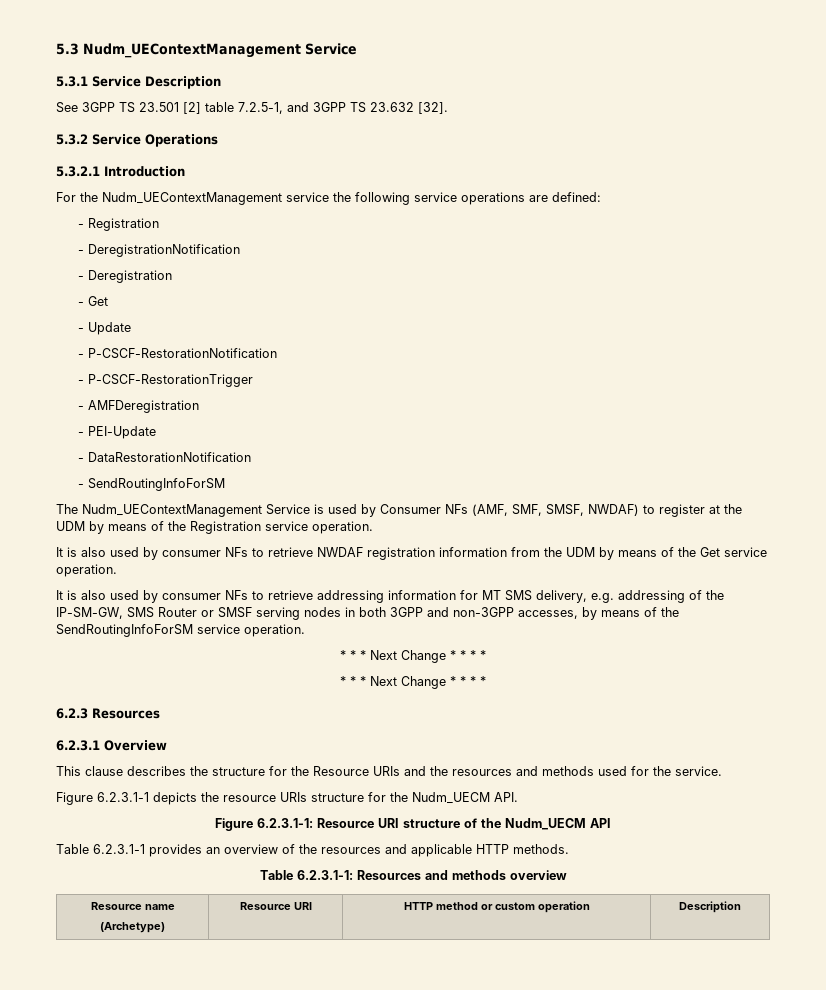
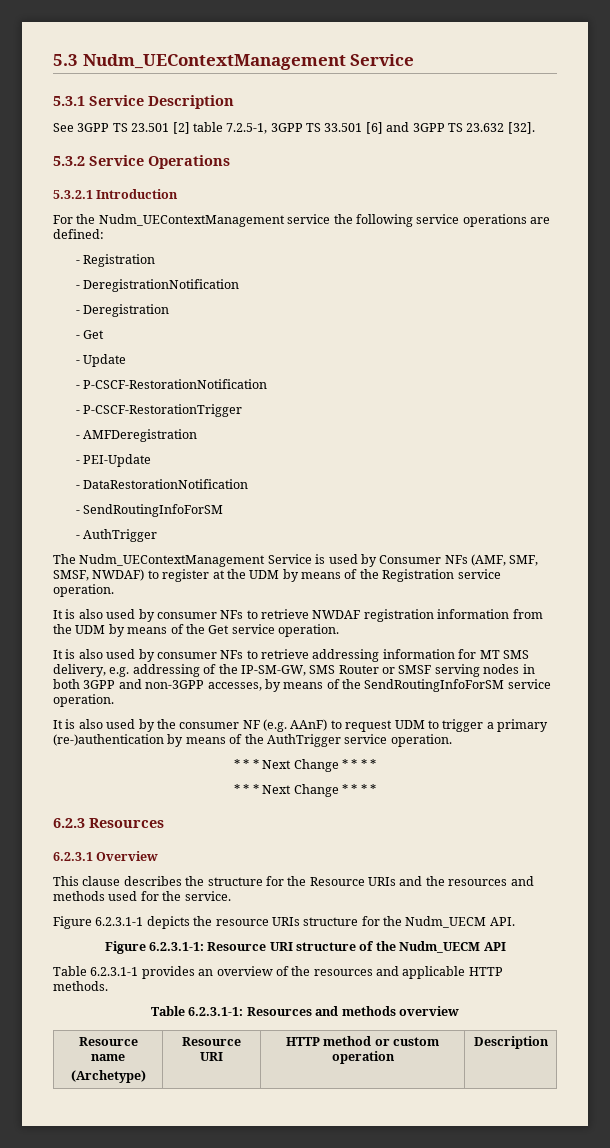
(283, 108) none -> [270,122,383,134] 3GPP TS 33.501 [6]
(226, 484) none -> [75,529,158,542] // - AuthTrigger
(305, 630) none -> [53,719,548,732] [53,734,452,747] // It is also used by the consumer NF (e.g. AAnF) to request UDM to trigger a primary (re-)authentication by means of the AuthTrigger service operation.

